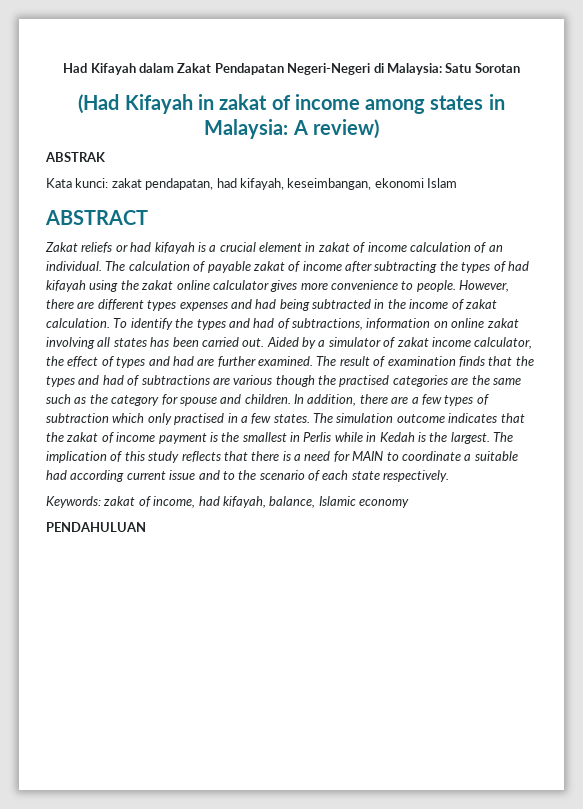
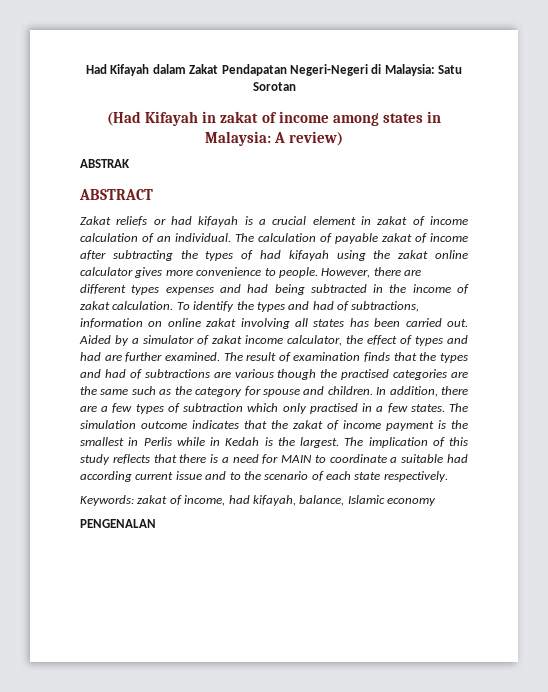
[46,178,457,190] // Kata kunci: zakat pendapatan, had kifayah, keseimbangan, ekonomi Islam -> (130, 163) none
[46,522,146,532] PENDAHULUAN -> [80,519,156,528] PENGENALAN

